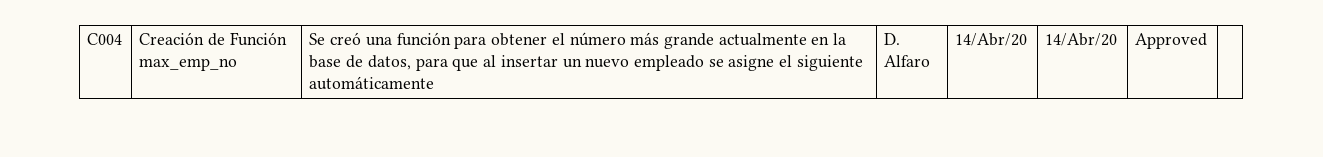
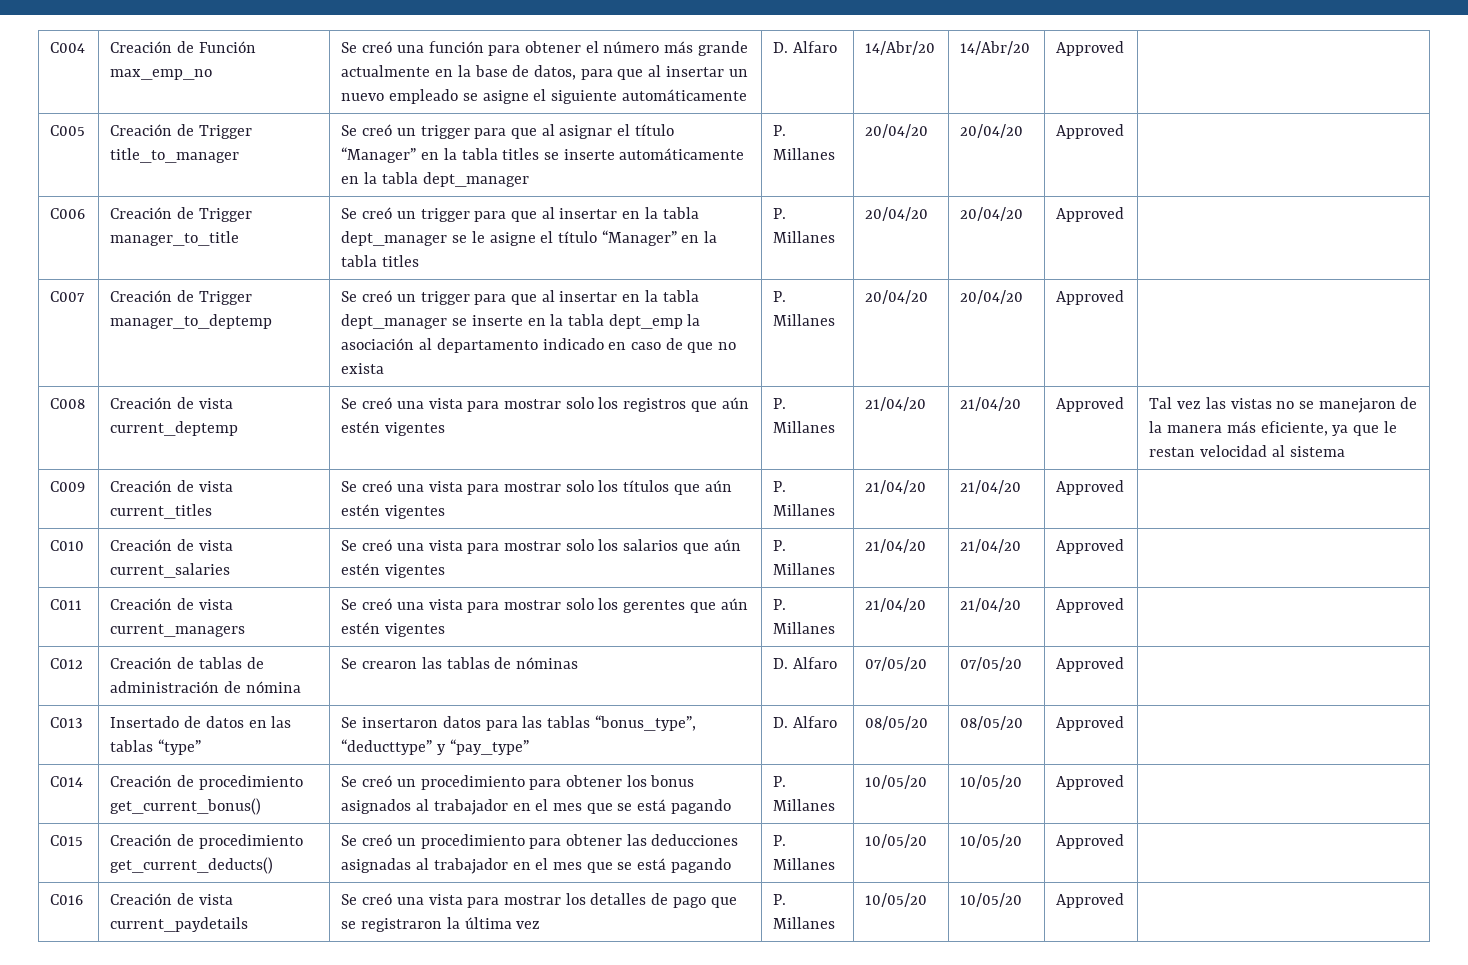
(1208, 41) none -> [50,125,86,136] [110,124,252,139] [110,148,240,163] [341,124,674,139] [341,147,745,163] [341,172,529,187] [773,125,787,136] [773,148,836,160] [865,124,929,138] [960,124,1024,138] [1056,124,1125,139] [50,208,86,219] [110,207,252,222] [110,231,240,246] [341,207,699,222] [341,230,718,246] [341,255,420,267] [773,208,787,219] [773,231,836,243] [865,207,929,221] [960,207,1024,221] [1056,207,1125,222] [50,291,86,302] [110,290,252,305] [110,314,273,329] [341,290,699,305] [341,314,701,329] [341,338,737,353] [341,363,385,374] [773,291,787,302] [773,314,836,326] [865,290,929,304] [960,290,1024,304] [1056,290,1125,305] [50,398,86,409] [110,397,233,409] [110,421,239,436] [341,397,749,412] [341,421,446,436] [773,398,787,409] [773,421,836,433] [865,397,927,411] [960,397,1022,411] [1056,397,1125,412] [1149,397,1418,413] [1149,421,1397,436] [1149,445,1345,457] [50,481,86,492] [110,480,233,492] [110,504,213,519] [341,480,732,495] [341,504,446,519] [773,481,787,492] [773,504,836,516] [865,480,927,494] [960,480,1022,494] [1056,480,1125,495] [50,540,85,551] [110,539,233,551] [110,563,231,578] [341,539,741,554] [341,563,446,578] [773,540,787,551] [773,563,836,575] [865,539,927,553] [960,539,1022,553] [1056,539,1125,554] [50,599,83,610] [110,598,233,610] [110,624,246,637] [341,598,748,613] [341,622,446,637] [773,599,787,610] [773,622,836,634] [865,598,927,612] [960,598,1022,612] [1056,598,1125,613] [50,658,84,669] [110,657,264,669] [110,681,301,693] [341,657,578,669] [773,657,838,669] [865,657,928,671] [960,657,1023,671] [1056,657,1125,672] [50,717,84,728] [110,716,292,728] [110,739,202,755] [341,715,696,731] [341,739,529,755] [773,716,838,728] [865,716,929,730] [960,716,1024,730] [1056,716,1125,731] [50,776,84,787] [110,775,303,790] [110,798,262,815] [341,775,695,790] [341,799,731,815] [773,776,787,787] [773,799,836,811] [865,775,928,789] [960,775,1023,789] [1056,775,1125,790] [50,835,84,846] [110,834,303,849] [110,857,274,874] [341,834,739,849] [341,858,731,874] [773,835,787,846] [773,858,836,870] [865,834,928,848] [960,834,1023,848] [1056,834,1125,849] [50,894,84,905] [110,893,233,905] [110,917,249,932] [341,893,737,908] [341,917,541,932] [773,894,787,905] [773,917,836,929] [865,893,928,907] [960,893,1023,907] [1056,893,1125,908] // C005 | Creación de Trigger title_to_manager | Se creó un trigger para que al asignar el título “Manager” en la tabla titles se inserte automáticamente en la tabla dept_manager | P. Millanes | 20/04/20 | 20/04/20 | Approved | // C006 | Creación de Trigger manager_to_title | Se creó un trigger para que al insertar en la tabla dept_manager se le asigne el título “Manager” en la tabla titles | P. Millanes | 20/04/20 | 20/04/20 | Approved | // C007 | Creación de Trigger manager_to_deptemp | Se creó un trigger para que al insertar en la tabla dept_manager se inserte en la tabla dept_emp la asociación al departamento indicado en caso de que no exista | P. Millanes | 20/04/20 | 20/04/20 | Approved | // C008 | Creación de vista current_deptemp | Se creó una vista para mostrar solo los registros que aún estén vigentes | P. Millanes | 21/04/20 | 21/04/20 | Approved | Tal vez las vistas no se manejaron de la manera más eficiente, ya que le restan velocidad al sistema // C009 | Creación de vista current_titles | Se creó una vista para mostrar solo los títulos que aún estén vigentes | P. Millanes | 21/04/20 | 21/04/20 | Approved | // C010 | Creación de vista current_salaries | Se creó una vista para mostrar solo los salarios que aún estén vigentes | P. Millanes | 21/04/20 | 21/04/20 | Approved | // C011 | Creación de vista current_managers | Se creó una vista para mostrar solo los gerentes que aún estén vigentes | P. Millanes | 21/04/20 | 21/04/20 | Approved | // C012 | Creación de tablas de administración de nómina | Se crearon las tablas de nóminas | D. Alfaro | 07/05/20 | 07/05/20 | Approved | // C013 | Insertado de datos en las tablas “type” | Se insertaron datos para las tablas “bonus_type”, “deducttype” y “pay_type” | D. Alfaro | 08/05/20 | 08/05/20 | Approved | // C014 | Creación de procedimiento get_current_bonus() | Se creó un procedimiento para obtener los bonus asignados al trabajador en el mes que se está pagando | P. Millanes | 10/05/20 | 10/05/20 | Approved | // C015 | Creación de procedimiento get_current_deducts() | Se creó un procedimiento para obtener las deducciones asignadas al trabajador en el mes que se está pagando | P. Millanes | 10/05/20 | 10/05/20 | Approved | // C016 | Creación de vista current_paydetails | Se creó una vista para mostrar los detalles de pago que se registraron la última vez | P. Millanes | 10/05/20 | 10/05/20 | Approved |

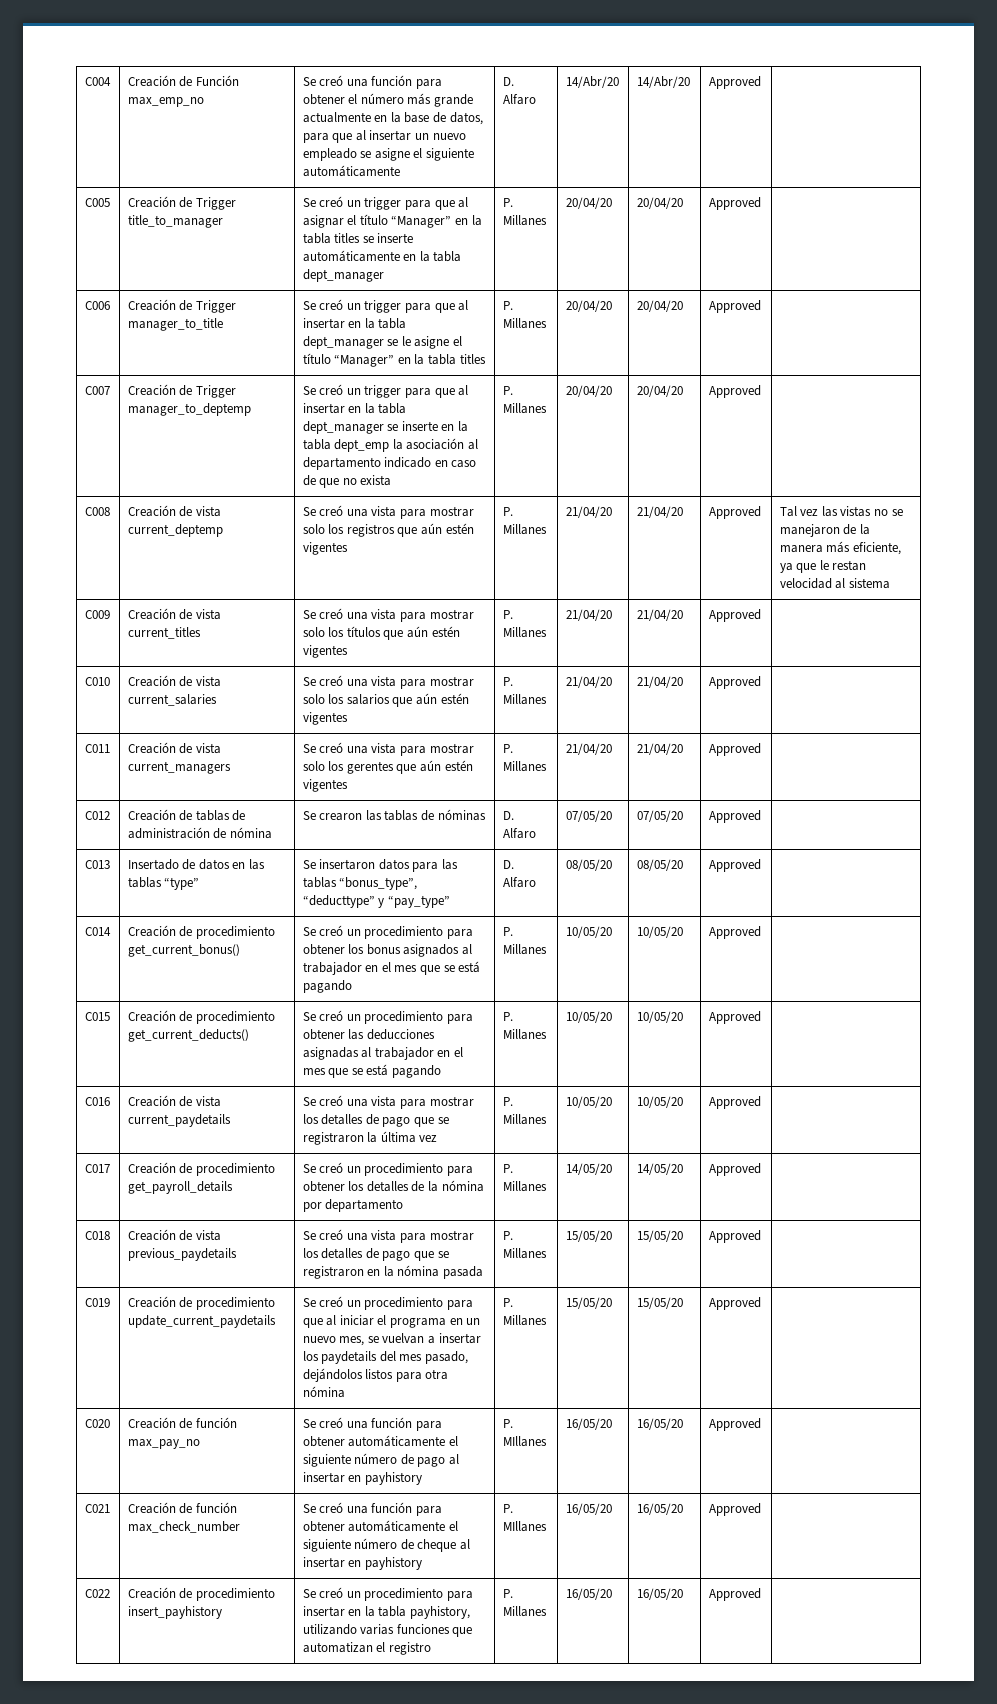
(1125, 900) none -> [84,1164,110,1173] [127,1162,275,1176] [127,1181,233,1194] [302,1162,473,1176] [302,1180,484,1192] [302,1199,404,1212] [502,1164,513,1173] [502,1181,547,1192] [565,1163,612,1175] [636,1163,683,1175] [708,1163,761,1176] [84,1231,110,1240] [127,1229,221,1241] [127,1248,237,1261] [302,1229,474,1243] [302,1248,449,1261] [302,1265,483,1279] [502,1231,513,1240] [502,1248,547,1259] [565,1230,612,1242] [636,1230,683,1242] [708,1230,761,1243] [84,1298,110,1307] [127,1296,275,1310] [127,1315,276,1328] [302,1296,473,1310] [302,1315,481,1328] [302,1333,481,1346] [302,1351,468,1364] [302,1368,449,1382] [302,1386,345,1398] [502,1298,513,1307] [502,1315,547,1326] [565,1297,612,1309] [636,1297,683,1309] [708,1297,761,1310] [84,1419,110,1428] [127,1417,237,1429] [127,1439,200,1449] [302,1417,442,1431] [302,1435,458,1447] [302,1453,459,1467] [302,1472,422,1485] [502,1419,513,1428] [502,1436,547,1447] [565,1418,612,1430] [636,1418,683,1430] [708,1418,761,1431] [84,1504,110,1513] [127,1502,237,1514] [127,1521,240,1533] [302,1502,442,1516] [302,1520,458,1532] [302,1538,470,1552] [302,1557,422,1570] [502,1504,513,1513] [502,1521,547,1532] [565,1503,612,1515] [636,1503,683,1515] [708,1503,761,1516] [84,1589,110,1598] [127,1587,275,1601] [127,1606,222,1619] [302,1587,473,1601] [302,1606,470,1619] [302,1624,473,1637] [302,1642,431,1655] [502,1589,513,1598] [502,1606,547,1617] [565,1588,612,1600] [636,1588,683,1600] [708,1588,761,1601] // C017 | Creación de procedimiento get_payroll_details | Se creó un procedimiento para obtener los detalles de la nómina por departamento | P. Millanes | 14/05/20 | 14/05/20 | Approved | // C018 | Creación de vista previous_paydetails | Se creó una vista para mostrar los detalles de pago que se registraron en la nómina pasada | P. Millanes | 15/05/20 | 15/05/20 | Approved | // C019 | Creación de procedimiento update_current_paydetails | Se creó un procedimiento para que al iniciar el programa en un nuevo mes, se vuelvan a insertar los paydetails del mes pasado, dejándolos listos para otra nómina | P. Millanes | 15/05/20 | 15/05/20 | Approved | // C020 | Creación de función max_pay_no | Se creó una función para obtener automáticamente el siguiente número de pago al insertar en payhistory | P. MIllanes | 16/05/20 | 16/05/20 | Approved | // C021 | Creación de función max_check_number | Se creó una función para obtener automáticamente el siguiente número de cheque al insertar en payhistory | P. MIllanes | 16/05/20 | 16/05/20 | Approved | // C022 | Creación de procedimiento insert_payhistory | Se creó un procedimiento para insertar en la tabla payhistory, utilizando varias funciones que automatizan el registro | P. Millanes | 16/05/20 | 16/05/20 | Approved |

